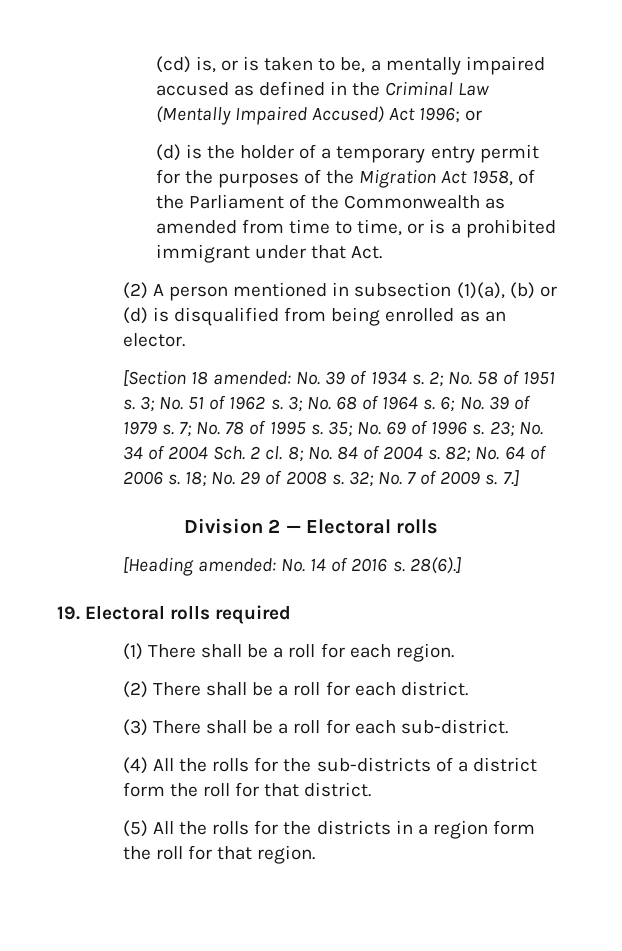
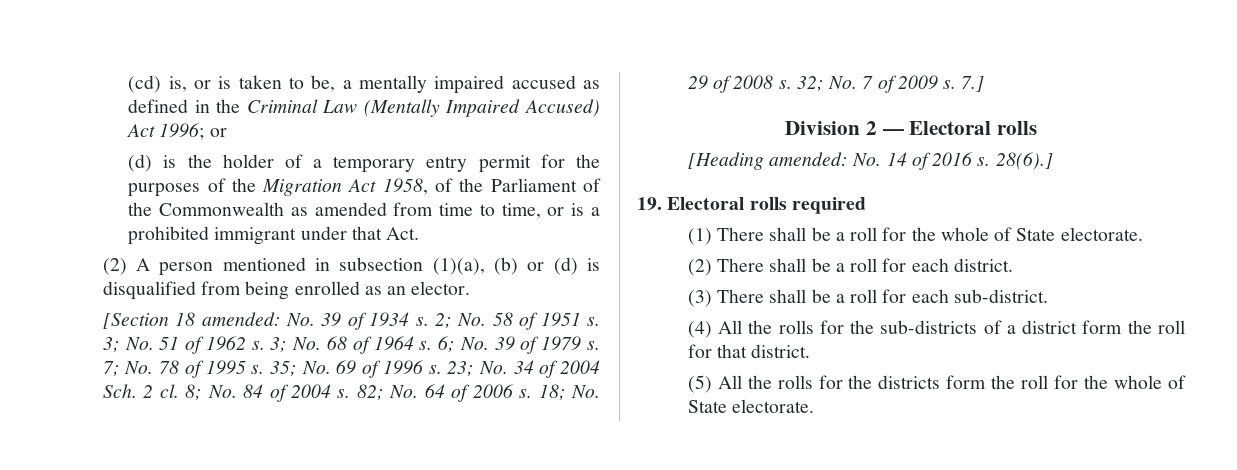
[349,643,454,662] each region. -> [911,227,1143,241] the whole of State electorate.
[395,820,536,839] [122,845,316,864] in a region form the roll for that region. -> [946,375,1186,389] [687,399,815,413] form the roll for the whole of State electorate.

